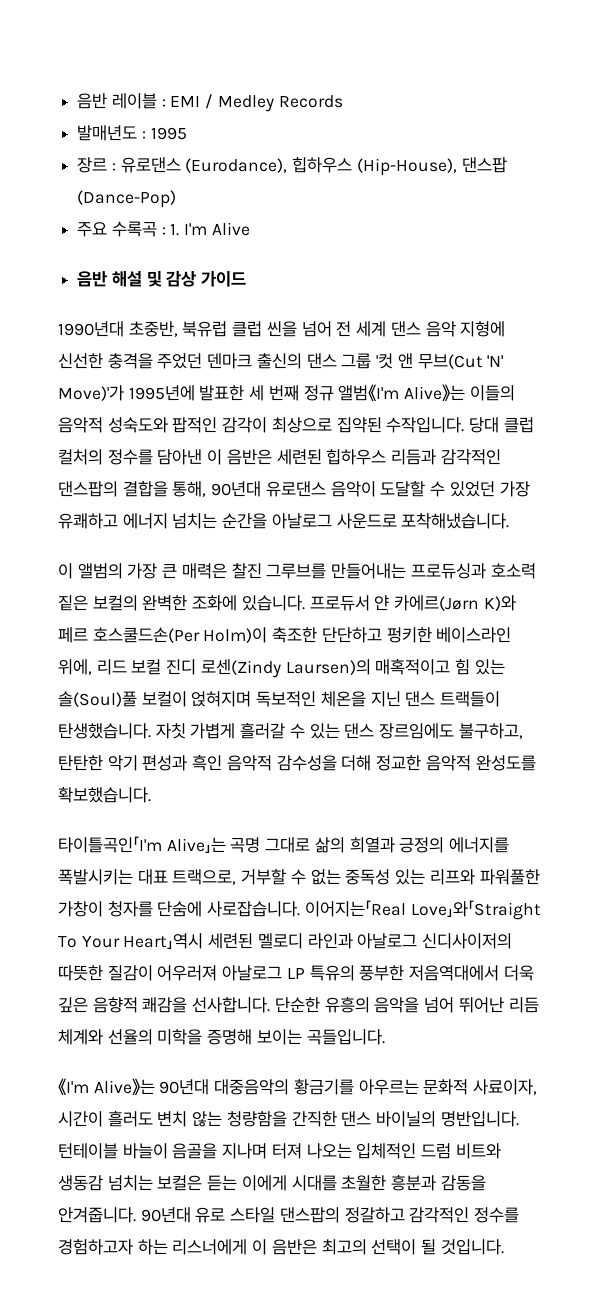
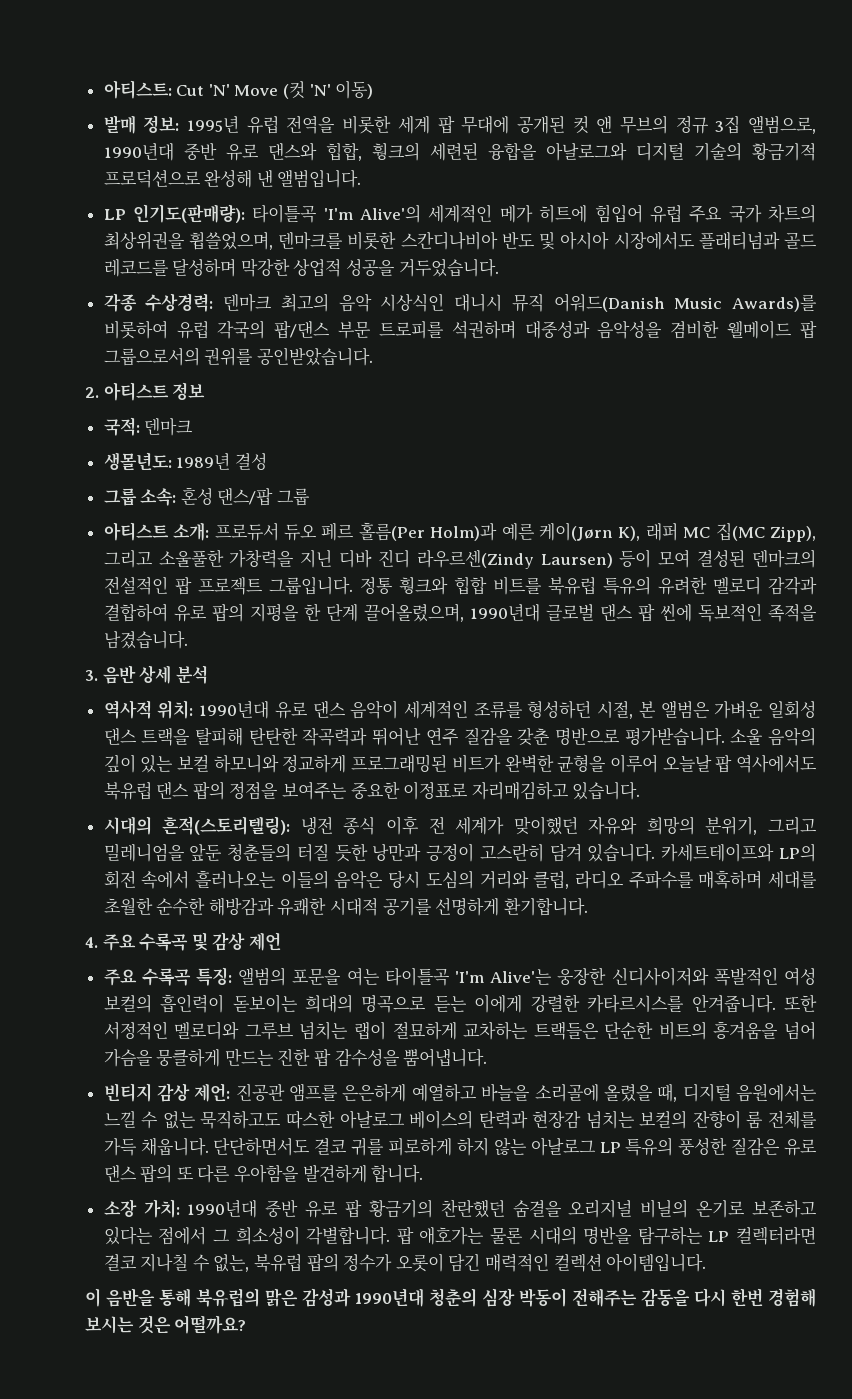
[77,93,343,112] [77,125,187,141] [77,157,507,176] [77,190,177,208] [77,221,250,237] [77,271,247,287] [58,321,506,337] [58,353,504,369] [58,384,515,401] [58,417,534,433] [58,449,501,465] [58,481,530,497] [58,513,510,529] [58,563,536,579] [58,595,516,611] [58,627,512,643] [58,658,505,678] [58,691,501,707] [58,722,523,739] [58,754,536,771] [58,787,151,803] [58,836,510,854] [58,869,540,885] [58,900,541,920] [58,933,513,950] [58,965,534,981] [58,996,539,1013] [58,1029,385,1045] [58,1078,538,1095] [58,1110,519,1127] [58,1143,501,1159] [58,1174,486,1191] [58,1207,520,1223] [58,1239,504,1255] 음반 레이블 : EMI / Medley Records // 발매년도 : 1995 // 장르 : 유로댄스 (Eurodance), 힙하우스 (Hip-House), 댄스팝 (Dance-Pop) // 주요 수록곡 : 1. I'm Alive // 음반 해설 및 감상 가이드 // 1990년대 초중반, 북유럽 클럽 씬을 넘어 전 세계 댄스 음악 지형에 신선한 충격을 주었던 덴마크 출신의 댄스 그룹 '컷 앤 무브(Cut 'N' Move)'가 1995년에 발표한 세 번째 정규 앨범《I'm Alive》는 이들의 음악적 성숙도와 팝적인 감각이 최상으로 집약된 수작입니다. 당대 클럽 컬처의 정수를 담아낸 이 음반은 세련된 힙하우스 리듬과 감각적인 댄스팝의 결합을 통해, 90년대 유로댄스 음악이 도달할 수 있었던 가장 유쾌하고 에너지 넘치는 순간을 아날로그 사운드로 포착해냈습니다. // 이 앨범의 가장 큰 매력은 찰진 그루브를 만들어내는 프로듀싱과 호소력 짙은 보컬의 완벽한 조화에 있습니다. 프로듀서 얀 카에르(Jørn K)와 페르 호스쿨드손(Per Holm)이 축조한 단단하고 펑키한 베이스라인 위에, 리드 보컬 진디 로센(Zindy Laursen)의 매혹적이고 힘 있는 솔(Soul)풀 보컬이 얹혀지며 독보적인 체온을 지닌 댄스 트랙들이 탄생했습니다. 자칫 가볍게 흘러갈 수 있는 댄스 장르임에도 불구하고, 탄탄한 악기 편성과 흑인 음악적 감수성을 더해 정교한 음악적 완성도를 확보했습니다. // 타이틀곡인「I'm Alive」는 곡명 그대로 삶의 희열과 긍정의 에너지를 폭발시키는 대표 트랙으로, 거부할 수 없는 중독성 있는 리프와 파워풀한 가창이 청자를 단숨에 사로잡습니다. 이어지는「Real Love」와「Straight To Your Heart」역시 세련된 멜로디 라인과 아날로그 신디사이저의 따뜻한 질감이 어우러져 아날로그 LP 특유의 풍부한 저음역대에서 더욱 깊은 음향적 쾌감을 선사합니다. 단순한 유흥의 음악을 넘어 뛰어난 리듬 체계와 선율의 미학을 증명해 보이는 곡들입니다. // 《I'm Alive》는 90년대 대중음악의 황금기를 아우르는 문화적 사료이자, 시간이 흘러도 변치 않는 청량함을 간직한 댄스 바이닐의 명반입니다. 턴테이블 바늘이 음골을 지나며 터져 나오는 입체적인 드럼 비트와 생동감 넘치는 보컬은 듣는 이에게 시대를 초월한 흥분과 감동을 안겨줍니다. 90년대 유로 스타일 댄스팝의 정갈하고 감각적인 정수를 경험하고자 하는 리스너에게 이 음반은 최고의 선택이 될 것입니다. -> [103,80,374,99] [103,115,816,134] [103,142,816,161] [103,169,362,188] [103,204,817,223] [103,231,818,250] [103,258,499,277] [103,293,817,312] [103,320,817,339] [103,347,373,366] [85,382,206,401] [103,417,194,436] [103,452,267,471] [103,487,311,506] [103,522,816,542] [103,549,816,569] [103,576,817,595] [103,603,817,622] [103,631,188,649] [85,665,208,684] [103,700,816,719] [103,727,816,746] [103,754,817,773] [103,781,641,800] [103,816,818,835] [103,843,816,862] [103,870,817,889] [103,897,588,916] [85,932,281,951] [103,967,816,986] [103,994,817,1013] [103,1021,817,1040] [103,1048,488,1067] [103,1083,817,1102] [103,1110,817,1129] [103,1137,817,1156] [103,1164,424,1183] [103,1199,817,1218] [103,1226,816,1245] [103,1253,707,1272] [85,1288,816,1307] [85,1315,247,1334] 아티스트: Cut 'N' Move (컷 'N' 이동) // 발매 정보: 1995년 유럽 전역을 비롯한 세계 팝 무대에 공개된 컷 앤 무브의 정규 3집 앨범으로, 1990년대 중반 유로 댄스와 힙합, 훵크의 세련된 융합을 아날로그와 디지털 기술의 황금기적 프로덕션으로 완성해 낸 앨범입니다. // LP 인기도(판매량): 타이틀곡 'I'm Alive'의 세계적인 메가 히트에 힘입어 유럽 주요 국가 차트의 최상위권을 휩쓸었으며, 덴마크를 비롯한 스칸디나비아 반도 및 아시아 시장에서도 플래티넘과 골드 레코드를 달성하며 막강한 상업적 성공을 거두었습니다. // 각종 수상경력: 덴마크 최고의 음악 시상식인 대니시 뮤직 어워드(Danish Music Awards)를 비롯하여 유럽 각국의 팝/댄스 부문 트로피를 석권하며 대중성과 음악성을 겸비한 웰메이드 팝 그룹으로서의 권위를 공인받았습니다. // 2. 아티스트 정보 // 국적: 덴마크 // 생몰년도: 1989년 결성 // 그룹 소속: 혼성 댄스/팝 그룹 // 아티스트 소개: 프로듀서 듀오 페르 홀름(Per Holm)과 예른 케이(Jørn K), 래퍼 MC 집(MC Zipp), 그리고 소울풀한 가창력을 지닌 디바 진디 라우르센(Zindy Laursen) 등이 모여 결성된 덴마크의 전설적인 팝 프로젝트 그룹입니다. 정통 훵크와 힙합 비트를 북유럽 특유의 유려한 멜로디 감각과 결합하여 유로 팝의 지평을 한 단계 끌어올렸으며, 1990년대 글로벌 댄스 팝 씬에 독보적인 족적을 남겼습니다. // 3. 음반 상세 분석 // 역사적 위치: 1990년대 유로 댄스 음악이 세계적인 조류를 형성하던 시절, 본 앨범은 가벼운 일회성 댄스 트랙을 탈피해 탄탄한 작곡력과 뛰어난 연주 질감을 갖춘 명반으로 평가받습니다. 소울 음악의 깊이 있는 보컬 하모니와 정교하게 프로그래밍된 비트가 완벽한 균형을 이루어 오늘날 팝 역사에서도 북유럽 댄스 팝의 정점을 보여주는 중요한 이정표로 자리매김하고 있습니다. // 시대의 흔적(스토리텔링): 냉전 종식 이후 전 세계가 맞이했던 자유와 희망의 분위기, 그리고 밀레니엄을 앞둔 청춘들의 터질 듯한 낭만과 긍정이 고스란히 담겨 있습니다. 카세트테이프와 LP의 회전 속에서 흘러나오는 이들의 음악은 당시 도심의 거리와 클럽, 라디오 주파수를 매혹하며 세대를 초월한 순수한 해방감과 유쾌한 시대적 공기를 선명하게 환기합니다. // 4. 주요 수록곡 및 감상 제언 // 주요 수록곡 특징: 앨범의 포문을 여는 타이틀곡 'I'm Alive'는 웅장한 신디사이저와 폭발적인 여성 보컬의 흡인력이 돋보이는 희대의 명곡으로 듣는 이에게 강렬한 카타르시스를 안겨줍니다. 또한 서정적인 멜로디와 그루브 넘치는 랩이 절묘하게 교차하는 트랙들은 단순한 비트의 흥겨움을 넘어 가슴을 뭉클하게 만드는 진한 팝 감수성을 뿜어냅니다. // 빈티지 감상 제언: 진공관 앰프를 은은하게 예열하고 바늘을 소리골에 올렸을 때, 디지털 음원에서는 느낄 수 없는 묵직하고도 따스한 아날로그 베이스의 탄력과 현장감 넘치는 보컬의 잔향이 룸 전체를 가득 채웁니다. 단단하면서도 결코 귀를 피로하게 하지 않는 아날로그 LP 특유의 풍성한 질감은 유로 댄스 팝의 또 다른 우아함을 발견하게 합니다. // 소장 가치: 1990년대 중반 유로 팝 황금기의 찬란했던 숨결을 오리지널 비닐의 온기로 보존하고 있다는 점에서 그 희소성이 각별합니다. 팝 애호가는 물론 시대의 명반을 탐구하는 LP 컬렉터라면 결코 지나칠 수 없는, 북유럽 팝의 정수가 오롯이 담긴 매력적인 컬렉션 아이템입니다. // 이 음반을 통해 북유럽의 맑은 감성과 1990년대 청춘의 심장 박동이 전해주는 감동을 다시 한번 경험해 보시는 것은 어떨까요?

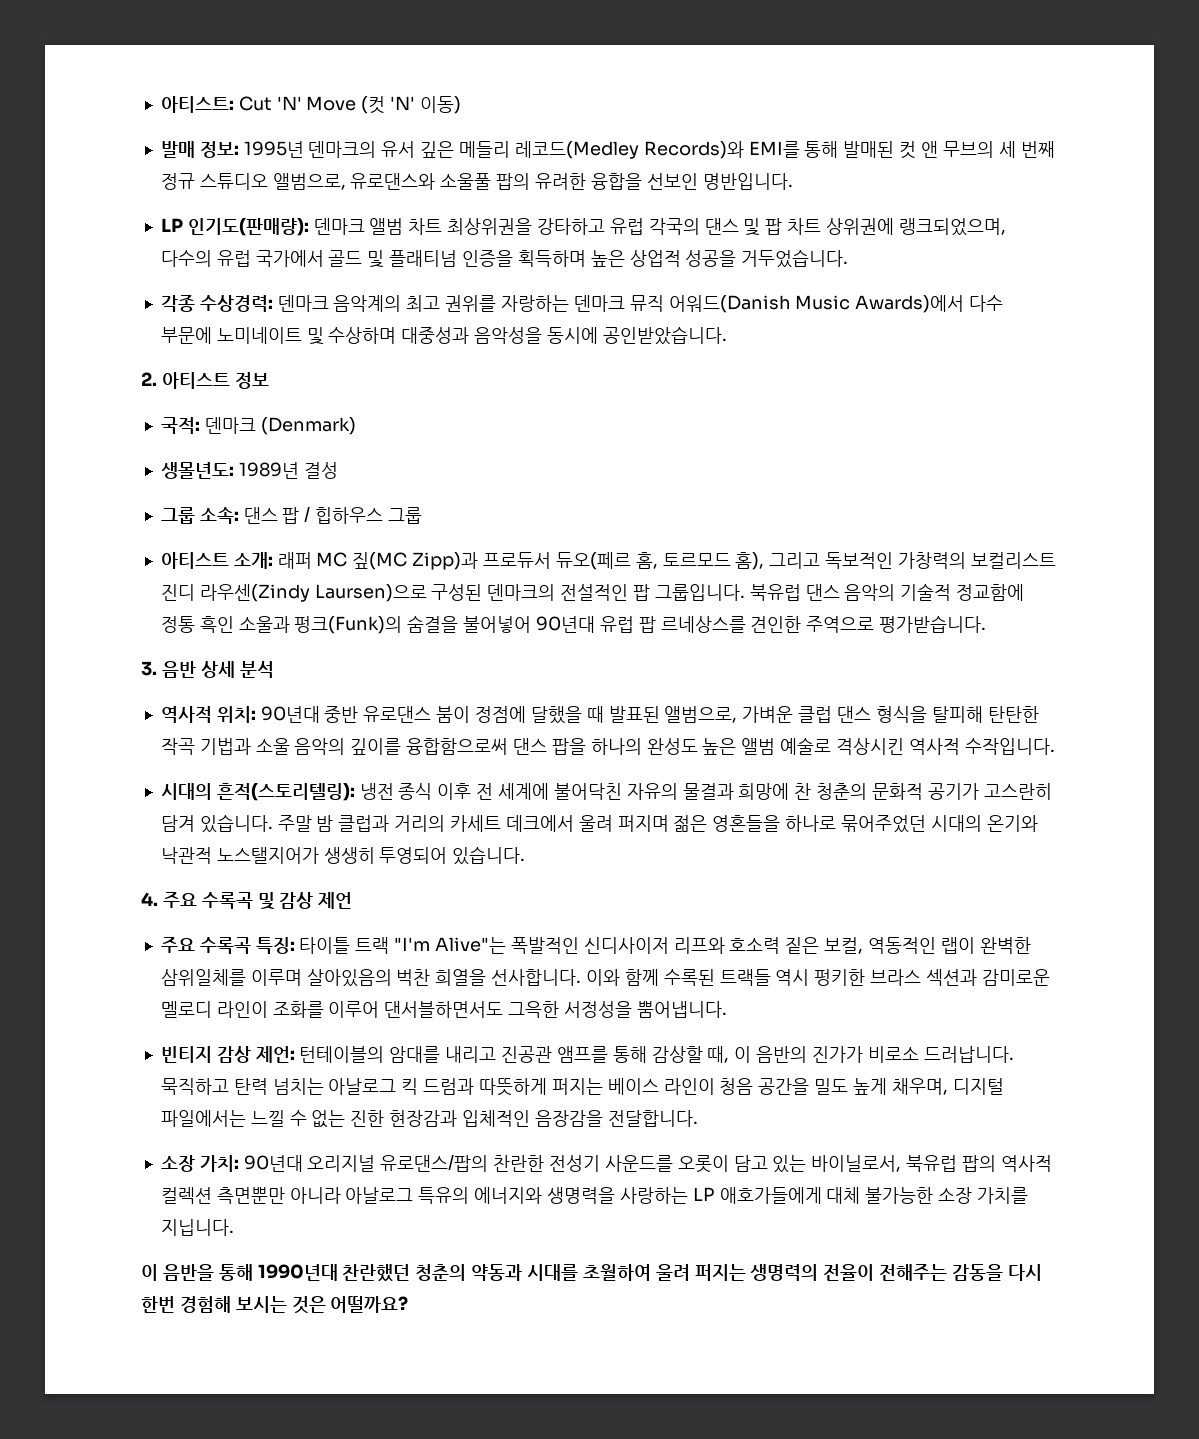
[246,115,816,134] [103,142,816,161] [103,169,362,188] [103,204,817,223] [103,231,818,250] [103,258,290,277] 유럽 전역을 비롯한 세계 팝 무대에 공개된 컷 앤 무브의 정규 3집 앨범으로, 1990년대 중반 유로 댄스와 힙합, 훵크의 세련된 융합을 아날로그와 디지털 기술의 황금기적 프로덕션으로 완성해 낸 앨범입니다. // LP 인기도(판매량): 타이틀곡 'I'm Alive'의 세계적인 메가 히트에 힘입어 유럽 주요 국가 차트의 최상위권을 휩쓸었으며, 덴마크를 비롯한 스칸디나비아 반도 및 아시아 시장에서도 플래티넘과 골드 레코드를 달성하며 막강한 -> [308,141,1055,159] [160,173,793,190] [160,218,1006,236] [160,250,625,268] 덴마크의 유서 깊은 메들리 레코드(Medley Records)와 EMI를 통해 발매된 컷 앤 무브의 세 번째 정규 스튜디오 앨범으로, 유로댄스와 소울풀 팝의 유려한 융합을 선보인 명반입니다. // LP 인기도(판매량): 덴마크 앨범 차트 최상위권을 강타하고 유럽 각국의 댄스 및 팝 차트 상위권에 랭크되었으며, 다수의 유럽 국가에서 골드 및 플래티넘 인증을 획득하며 높은
[280,293,817,312] [103,320,817,339] [103,347,254,366] 최고의 음악 시상식인 대니시 뮤직 어워드(Danish Music Awards)를 비롯하여 유럽 각국의 팝/댄스 부문 트로피를 석권하며 대중성과 음악성을 겸비한 웰메이드 팝 그룹으로서의 권위를 -> [333,295,1004,313] [160,327,598,345] 음악계의 최고 권위를 자랑하는 덴마크 뮤직 어워드(Danish Music Awards)에서 다수 부문에 노미네이트 및 수상하며 대중성과 음악성을 동시에
(194, 427) none -> [260,417,356,435] (Denmark)
[180,487,274,506] 혼성 댄스/팝 -> [243,506,384,524] 댄스 팝 / 힙하우스
[214,522,816,542] [103,549,816,569] [103,576,817,595] [103,603,817,622] [103,631,188,649] 프로듀서 듀오 페르 홀름(Per Holm)과 예른 케이(Jørn K), 래퍼 MC 집(MC Zipp), 그리고 소울풀한 가창력을 지닌 디바 진디 라우르센(Zindy Laursen) 등이 모여 결성된 덴마크의 전설적인 팝 프로젝트 그룹입니다. 정통 훵크와 힙합 비트를 북유럽 특유의 유려한 멜로디 감각과 결합하여 유로 팝의 지평을 한 단계 끌어올렸으며, 1990년대 글로벌 댄스 팝 씬에 독보적인 족적을 남겼습니다. -> [277,552,1056,570] [160,583,1025,602] [160,615,987,634] 래퍼 MC 짚(MC Zipp)과 프로듀서 듀오(페르 홈, 토르모드 홈), 그리고 독보적인 가창력의 보컬리스트 진디 라우센(Zindy Laursen)으로 구성된 덴마크의 전설적인 팝 그룹입니다. 북유럽 댄스 음악의 기술적 정교함에 정통 흑인 소울과 펑크(Funk)의 숨결을 불어넣어 90년대 유럽 팝 르네상스를 견인한 주역으로 평가받습니다.
[199,700,816,719] [103,727,816,746] [103,754,817,773] [103,781,641,800] 1990년대 유로 댄스 음악이 세계적인 조류를 형성하던 시절, 본 앨범은 가벼운 일회성 댄스 트랙을 탈피해 탄탄한 작곡력과 뛰어난 연주 질감을 갖춘 명반으로 평가받습니다. 소울 음악의 깊이 있는 보컬 하모니와 정교하게 프로그래밍된 비트가 완벽한 균형을 이루어 오늘날 팝 역사에서도 북유럽 댄스 팝의 정점을 보여주는 중요한 이정표로 자리매김하고 있습니다. -> [260,706,1039,724] [160,737,1055,755] 90년대 중반 유로댄스 붐이 정점에 달했을 때 발표된 앨범으로, 가벼운 클럽 댄스 형식을 탈피해 탄탄한 작곡 기법과 소울 음악의 깊이를 융합함으로써 댄스 팝을 하나의 완성도 높은 앨범 예술로 격상시킨 역사적 수작입니다.
[455,816,818,835] [103,843,816,862] [103,870,817,889] [103,897,588,916] 세계가 맞이했던 자유와 희망의 분위기, 그리고 밀레니엄을 앞둔 청춘들의 터질 듯한 낭만과 긍정이 고스란히 담겨 있습니다. 카세트테이프와 LP의 회전 속에서 흘러나오는 이들의 음악은 당시 도심의 거리와 클럽, 라디오 주파수를 매혹하며 세대를 초월한 순수한 해방감과 유쾌한 시대적 공기를 선명하게 환기합니다. -> [497,783,1052,800] [160,814,1038,833] [160,846,526,865] 세계에 불어닥친 자유의 물결과 희망에 찬 청춘의 문화적 공기가 고스란히 담겨 있습니다. 주말 밤 클럽과 거리의 카세트 데크에서 울려 퍼지며 젊은 영혼들을 하나로 묶어주었던 시대의 온기와 낙관적 노스탤지어가 생생히 투영되어 있습니다.
[238,967,816,986] [103,994,817,1013] [103,1021,817,1040] [103,1048,488,1067] [103,1083,817,1102] [103,1110,817,1129] [103,1137,817,1156] [103,1164,424,1183] [103,1199,817,1218] [103,1226,816,1245] [103,1253,707,1272] [85,1288,567,1307] 앨범의 포문을 여는 타이틀곡 'I'm Alive'는 웅장한 신디사이저와 폭발적인 여성 보컬의 흡인력이 돋보이는 희대의 명곡으로 듣는 이에게 강렬한 카타르시스를 안겨줍니다. 또한 서정적인 멜로디와 그루브 넘치는 랩이 절묘하게 교차하는 트랙들은 단순한 비트의 흥겨움을 넘어 가슴을 뭉클하게 만드는 진한 팝 감수성을 뿜어냅니다. // 빈티지 감상 제언: 진공관 앰프를 은은하게 예열하고 바늘을 소리골에 올렸을 때, 디지털 음원에서는 느낄 수 없는 묵직하고도 따스한 아날로그 베이스의 탄력과 현장감 넘치는 보컬의 잔향이 룸 전체를 가득 채웁니다. 단단하면서도 결코 귀를 피로하게 하지 않는 아날로그 LP 특유의 풍성한 질감은 유로 댄스 팝의 또 다른 우아함을 발견하게 합니다. // 소장 가치: 1990년대 중반 유로 팝 황금기의 찬란했던 숨결을 오리지널 비닐의 온기로 보존하고 있다는 점에서 그 희소성이 각별합니다. 팝 애호가는 물론 시대의 명반을 탐구하는 LP 컬렉터라면 결코 지나칠 수 없는, 북유럽 팝의 정수가 오롯이 담긴 매력적인 컬렉션 아이템입니다. // 이 음반을 통해 북유럽의 맑은 감성과 1990년대 청춘의 심장 박동이 -> [299,937,1031,954] [160,969,1050,987] [160,1001,727,1018] [160,1046,1014,1063] [160,1078,1004,1096] [160,1110,698,1128] [160,1154,1052,1173] [160,1187,1028,1204] [160,1219,234,1236] [141,1264,875,1282] 타이틀 트랙 "I'm Alive"는 폭발적인 신디사이저 리프와 호소력 짙은 보컬, 역동적인 랩이 완벽한 삼위일체를 이루며 살아있음의 벅찬 희열을 선사합니다. 이와 함께 수록된 트랙들 역시 펑키한 브라스 섹션과 감미로운 멜로디 라인이 조화를 이루어 댄서블하면서도 그윽한 서정성을 뿜어냅니다. // 빈티지 감상 제언: 턴테이블의 암대를 내리고 진공관 앰프를 통해 감상할 때, 이 음반의 진가가 비로소 드러납니다. 묵직하고 탄력 넘치는 아날로그 킥 드럼과 따뜻하게 퍼지는 베이스 라인이 청음 공간을 밀도 높게 채우며, 디지털 파일에서는 느낄 수 없는 진한 현장감과 입체적인 음장감을 전달합니다. // 소장 가치: 90년대 오리지널 유로댄스/팝의 찬란한 전성기 사운드를 오롯이 담고 있는 바이닐로서, 북유럽 팝의 역사적 컬렉션 측면뿐만 아니라 아날로그 특유의 에너지와 생명력을 사랑하는 LP 애호가들에게 대체 불가능한 소장 가치를 지닙니다. // 이 음반을 통해 1990년대 찬란했던 청춘의 약동과 시대를 초월하여 울려 퍼지는 생명력의 전율이

